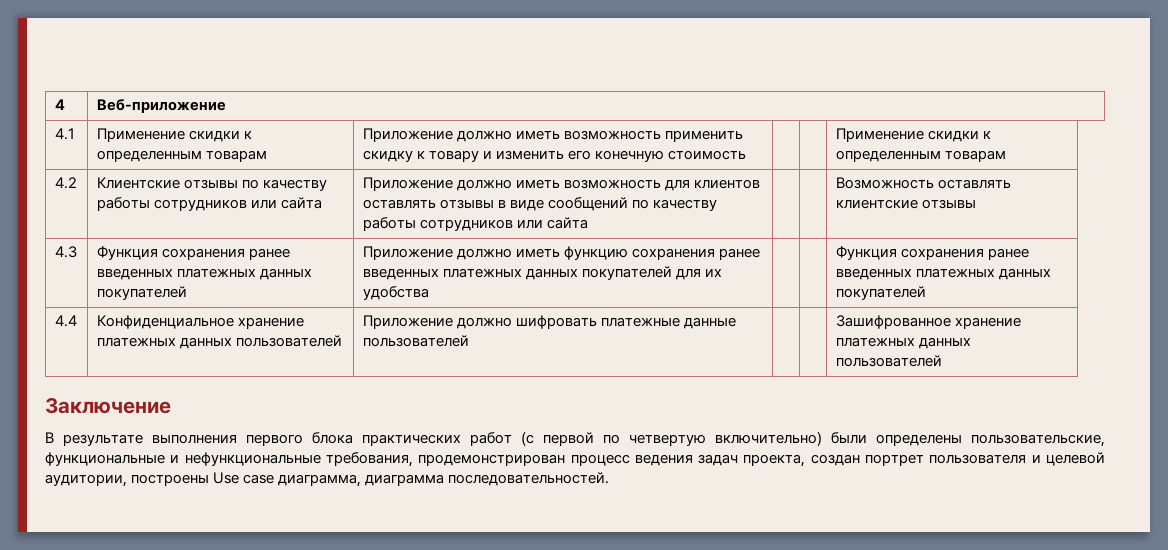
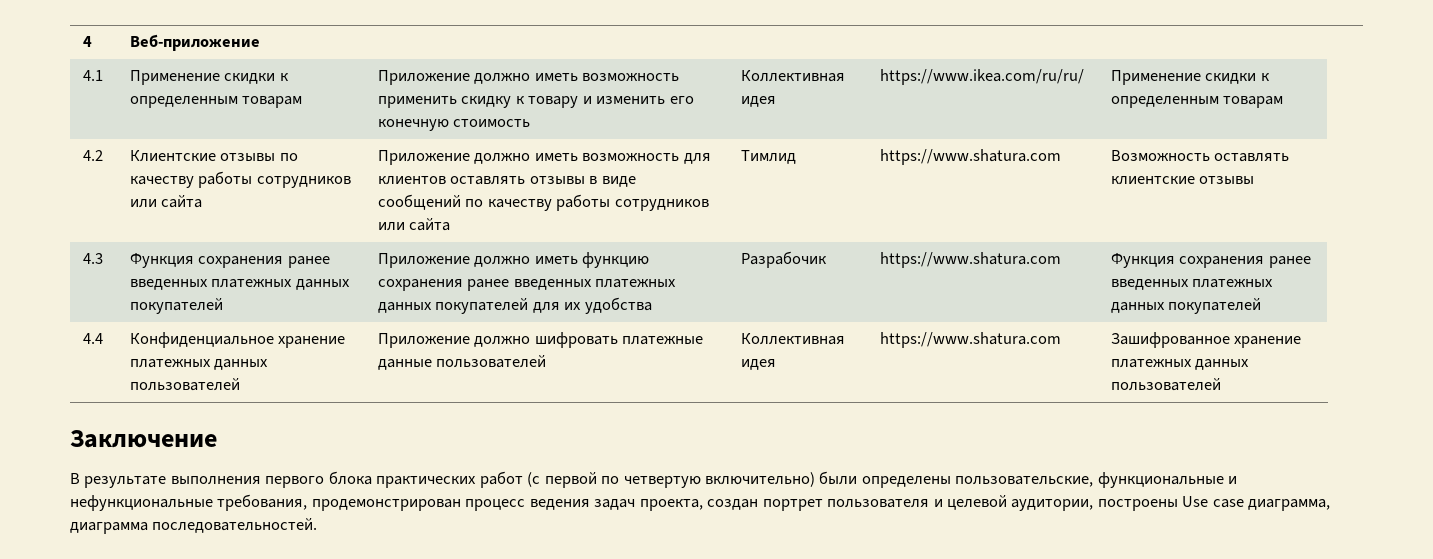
(746, 155) | -> [741,70,846,82] [741,96,777,107] [880,69,1085,85] Коллективная идея | https://www.ikea.com/ru/ru/
(588, 223) | -> [741,150,797,164] [880,149,1062,165] Тимлид | https://www.shatura.com
(429, 293) | -> [741,251,828,268] [880,252,1062,268] Разрабочик | https://www.shatura.com
(469, 341) | -> [741,333,846,345] [741,359,777,370] [880,332,1062,348] Коллективная идея | https://www.shatura.com

